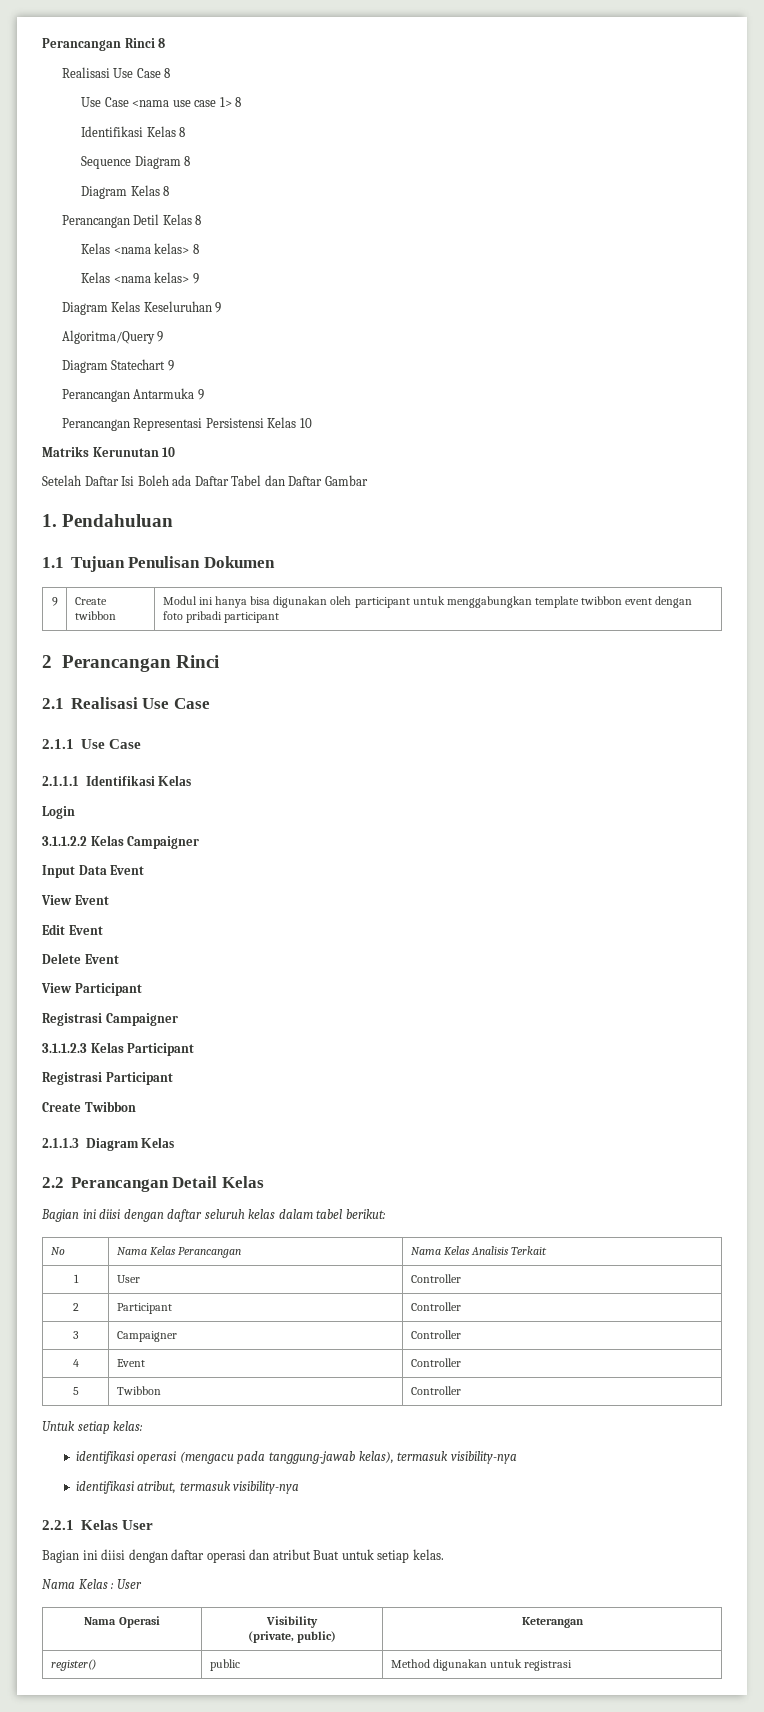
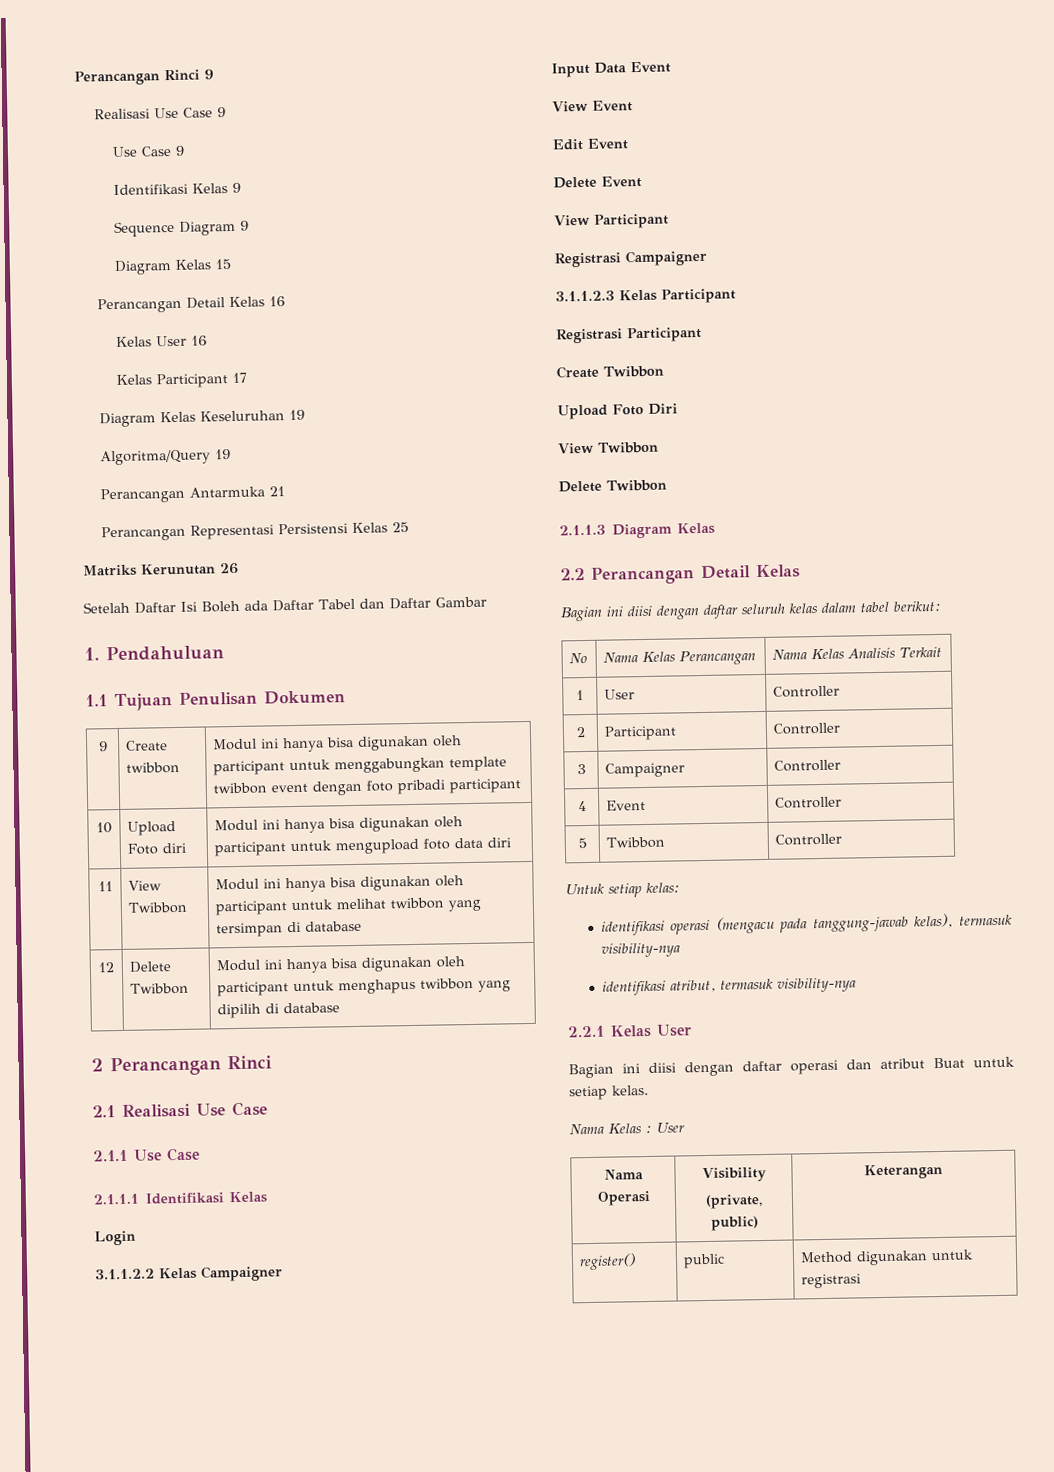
[42,38,166,51] [61,67,171,78] [81,97,242,107] [81,126,186,137] Perancangan Rinci 8 // Realisasi Use Case 8 // Use Case <nama use case 1> 8 // Identifikasi Kelas 8 -> [74,69,214,86] [93,107,226,120] [112,145,186,157] [113,182,242,195] Perancangan Rinci 9 // Realisasi Use Case 9 // Use Case 9 // Identifikasi Kelas 9
[184,156,191,166] [81,185,170,199] [61,214,202,228] [81,243,199,254] [81,272,199,284] 8 // Diagram Kelas 8 // Perancangan Detil Kelas 8 // Kelas <nama kelas> 8 // Kelas <nama kelas> 9 -> [240,220,250,231] [114,258,232,275] [96,296,285,314] [116,335,208,347] [116,372,248,389] 9 // Diagram Kelas 15 // Perancangan Detail Kelas 16 // Kelas User 16 // Kelas Participant 17
[215,302,222,313] 9 -> [288,409,305,421] 19
[157,331,164,342] [61,359,174,373] 9 // Diagram Statechart 9 -> [214,449,231,460] 19
[197,389,204,400] 9 -> [268,486,285,497] 21
[299,418,312,428] 10 -> [391,521,409,533] 25
[162,447,176,457] 10 -> [220,562,239,575] 26
(280, 617) none -> [96,822,112,834] [127,821,177,836] [127,842,187,855] [214,816,464,834] [214,837,512,857] [97,881,113,892] [128,880,163,891] [128,901,188,914] [215,875,465,893] [215,897,482,916] [216,920,363,938] [98,962,114,973] [129,961,172,973] [130,982,190,995] [216,956,466,974] [217,977,512,997] [217,1002,341,1019] // 10 | Upload Foto diri | Modul ini hanya bisa digunakan oleh participant untuk mengupload foto data diri // 11 | View Twibbon | Modul ini hanya bisa digunakan oleh participant untuk melihat twibbon yang tersimpan di database // 12 | Delete Twibbon | Modul ini hanya bisa digunakan oleh participant untuk menghapus twibbon yang dipilih di database
(136, 1106) none -> [557,403,678,420] [558,441,659,454] [558,479,667,493] // Upload Foto Diri // View Twibbon // Delete Twibbon

